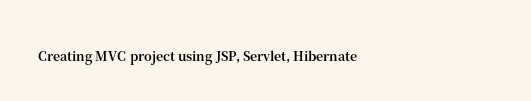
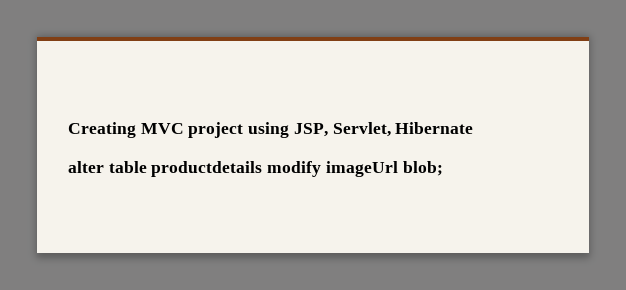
(358, 55) none -> [68,161,443,177] // alter table productdetails modify imageUrl blob;

